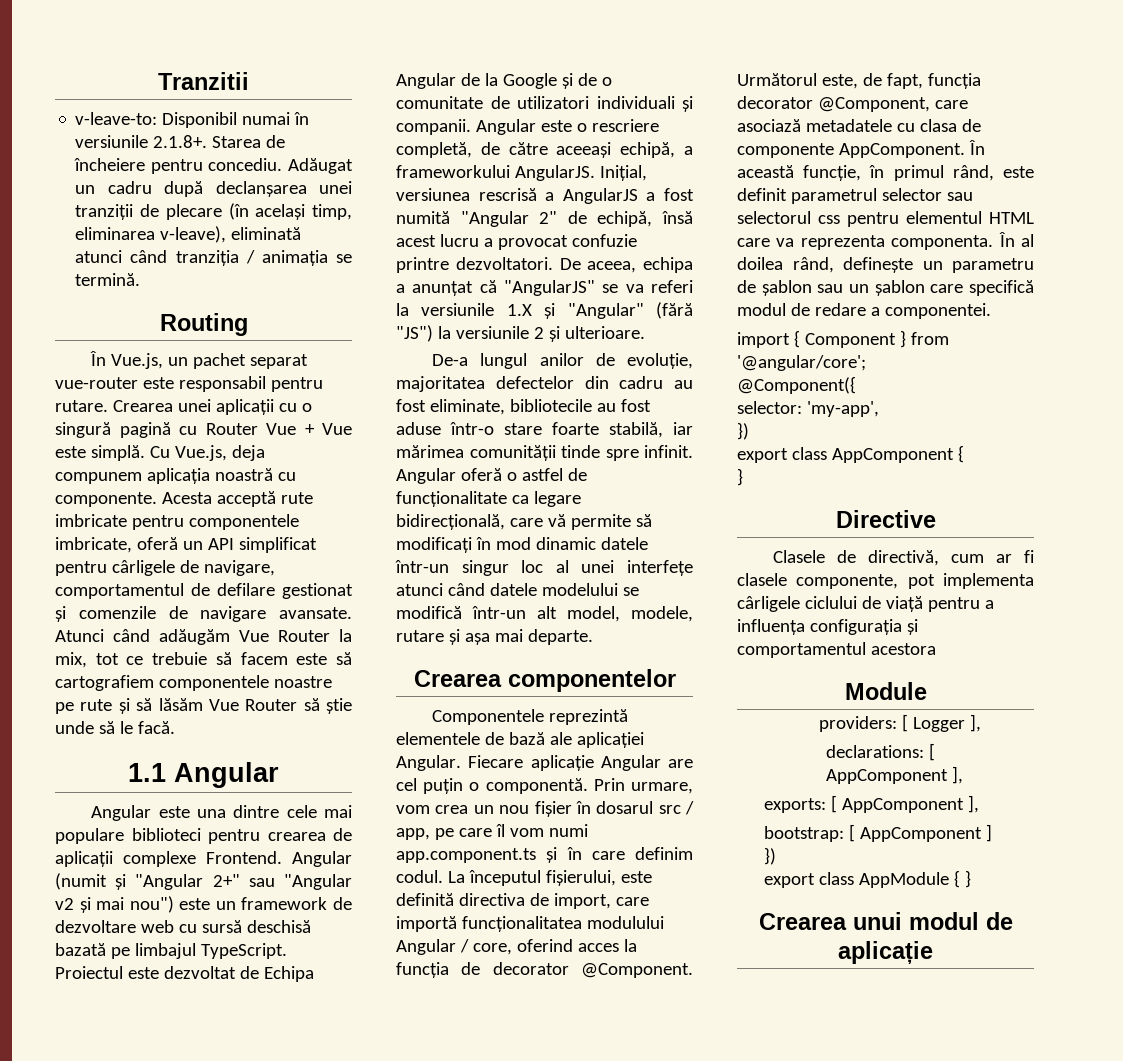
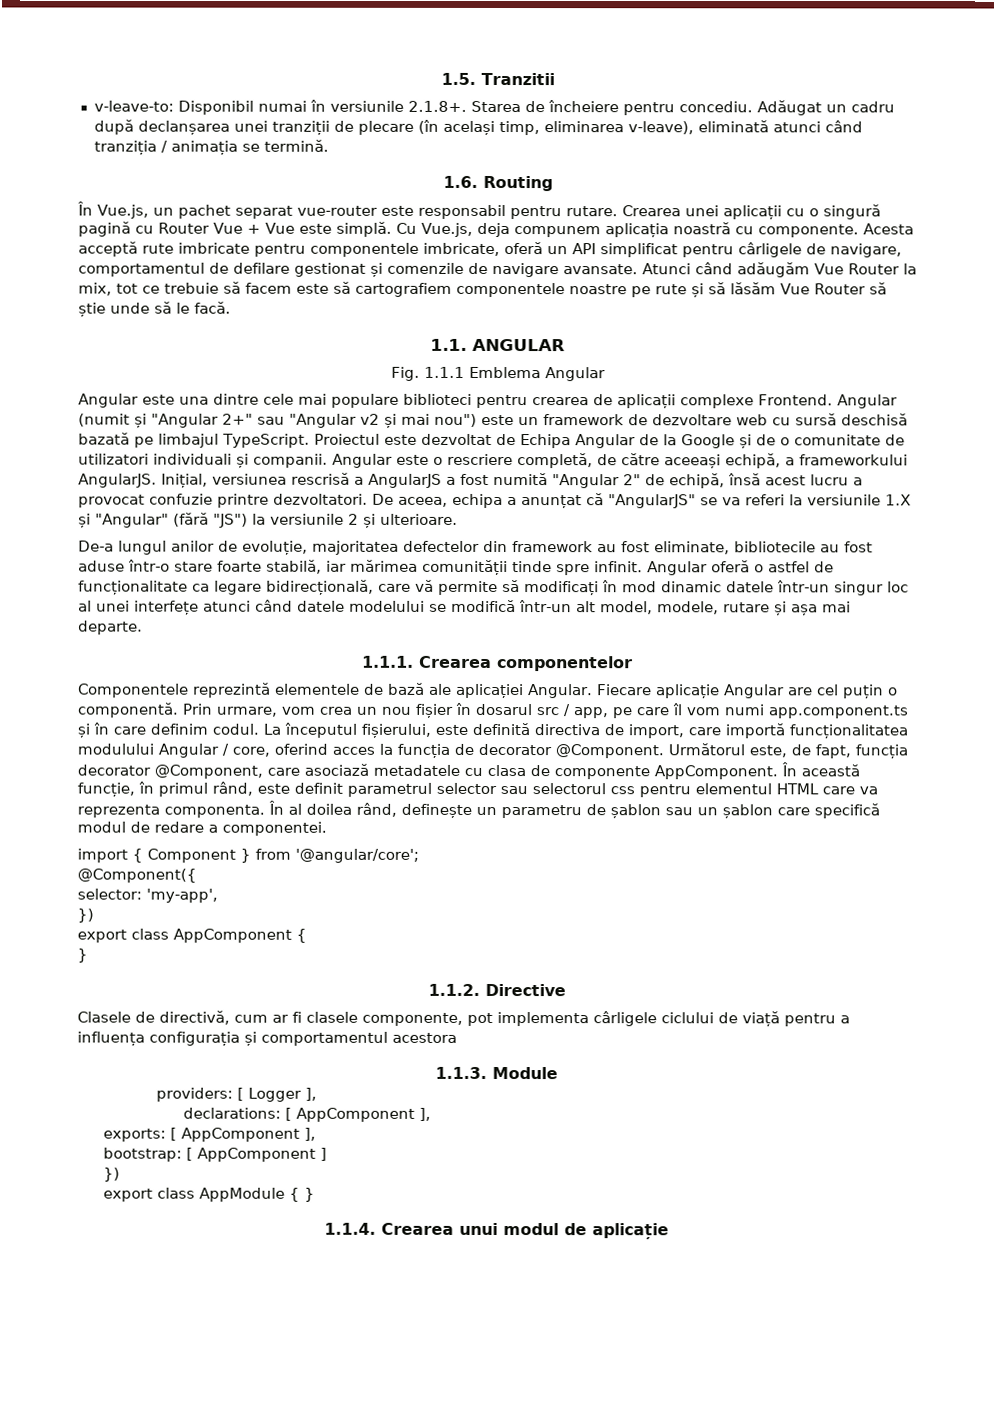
(158, 81) none -> [440,72,476,85] 1.5.
(141, 279) none -> [442,175,478,188] 1.6.
[128,763,166,782] 1.1 -> [430,338,565,352] [390,366,541,381] 1.1. ANGULAR // Fig. 1.1.1 Emblema
[619,376,664,389] cadru -> [512,541,593,553] framework
(593, 637) none -> [362,655,414,668] 1.1.1.
(743, 477) none -> [427,983,480,996] 1.1.2.
(936, 649) none -> [435,1066,487,1079] 1.1.3.
(972, 879) none -> [324,1222,376,1235] 1.1.4.

